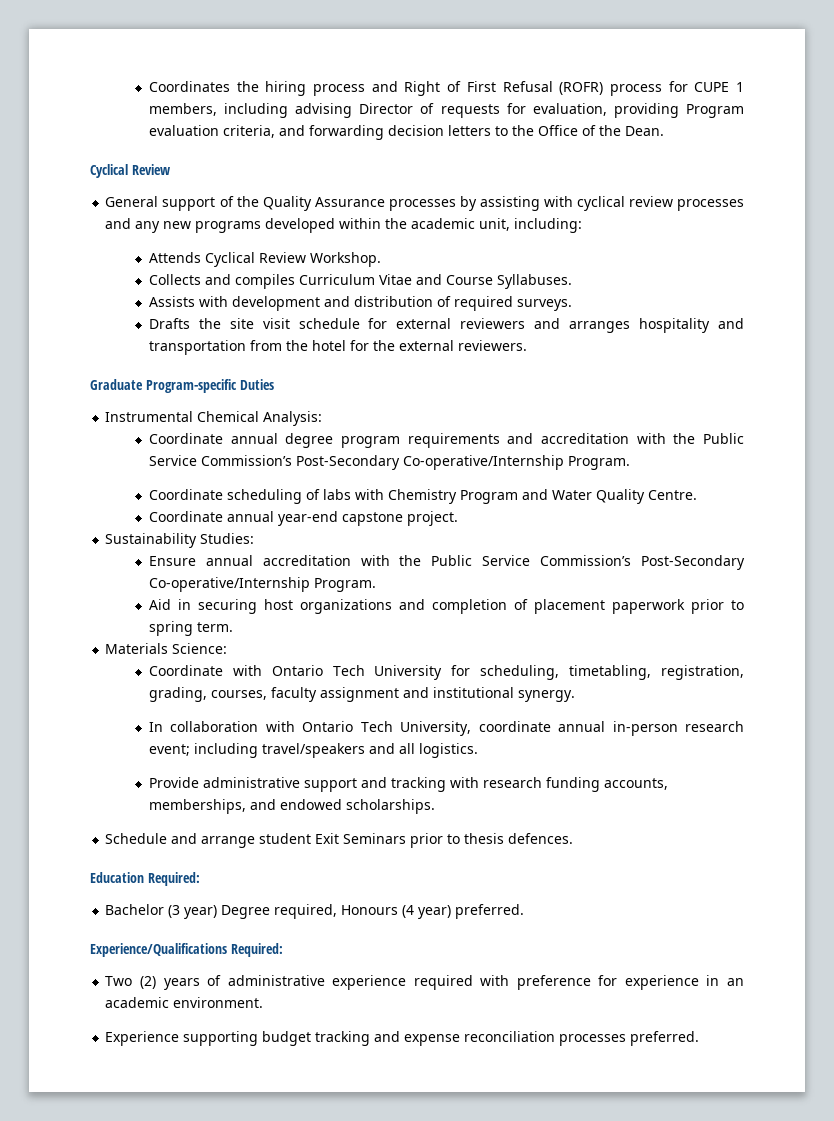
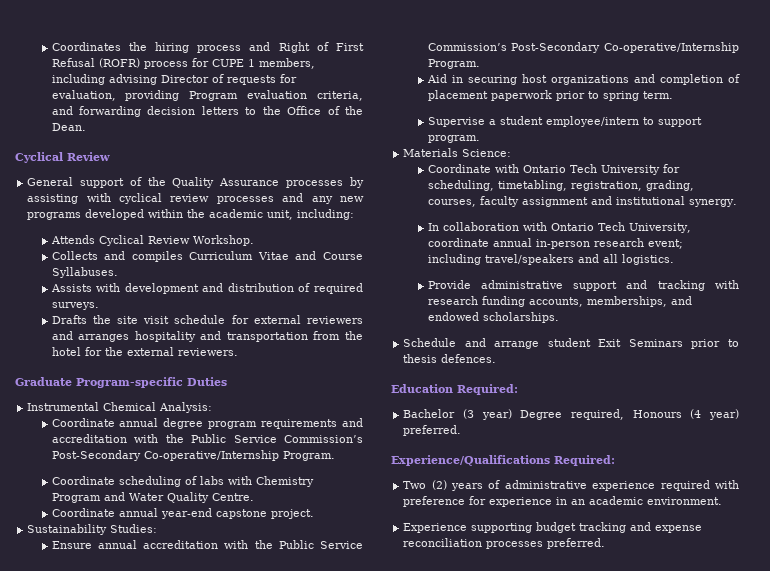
(233, 627) none -> [427,116,702,127] [427,135,480,143] // Supervise a student employee/intern to support program.

